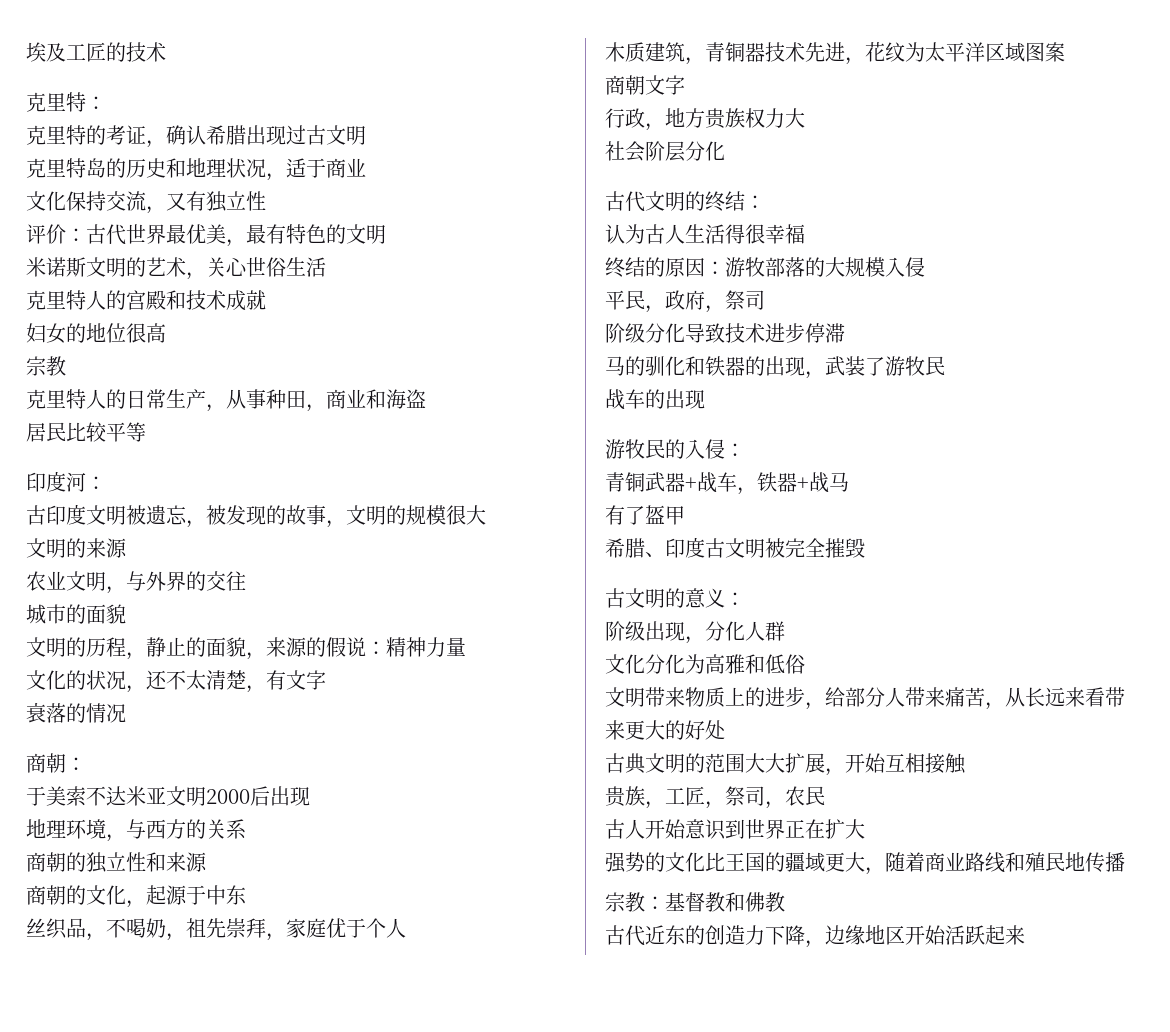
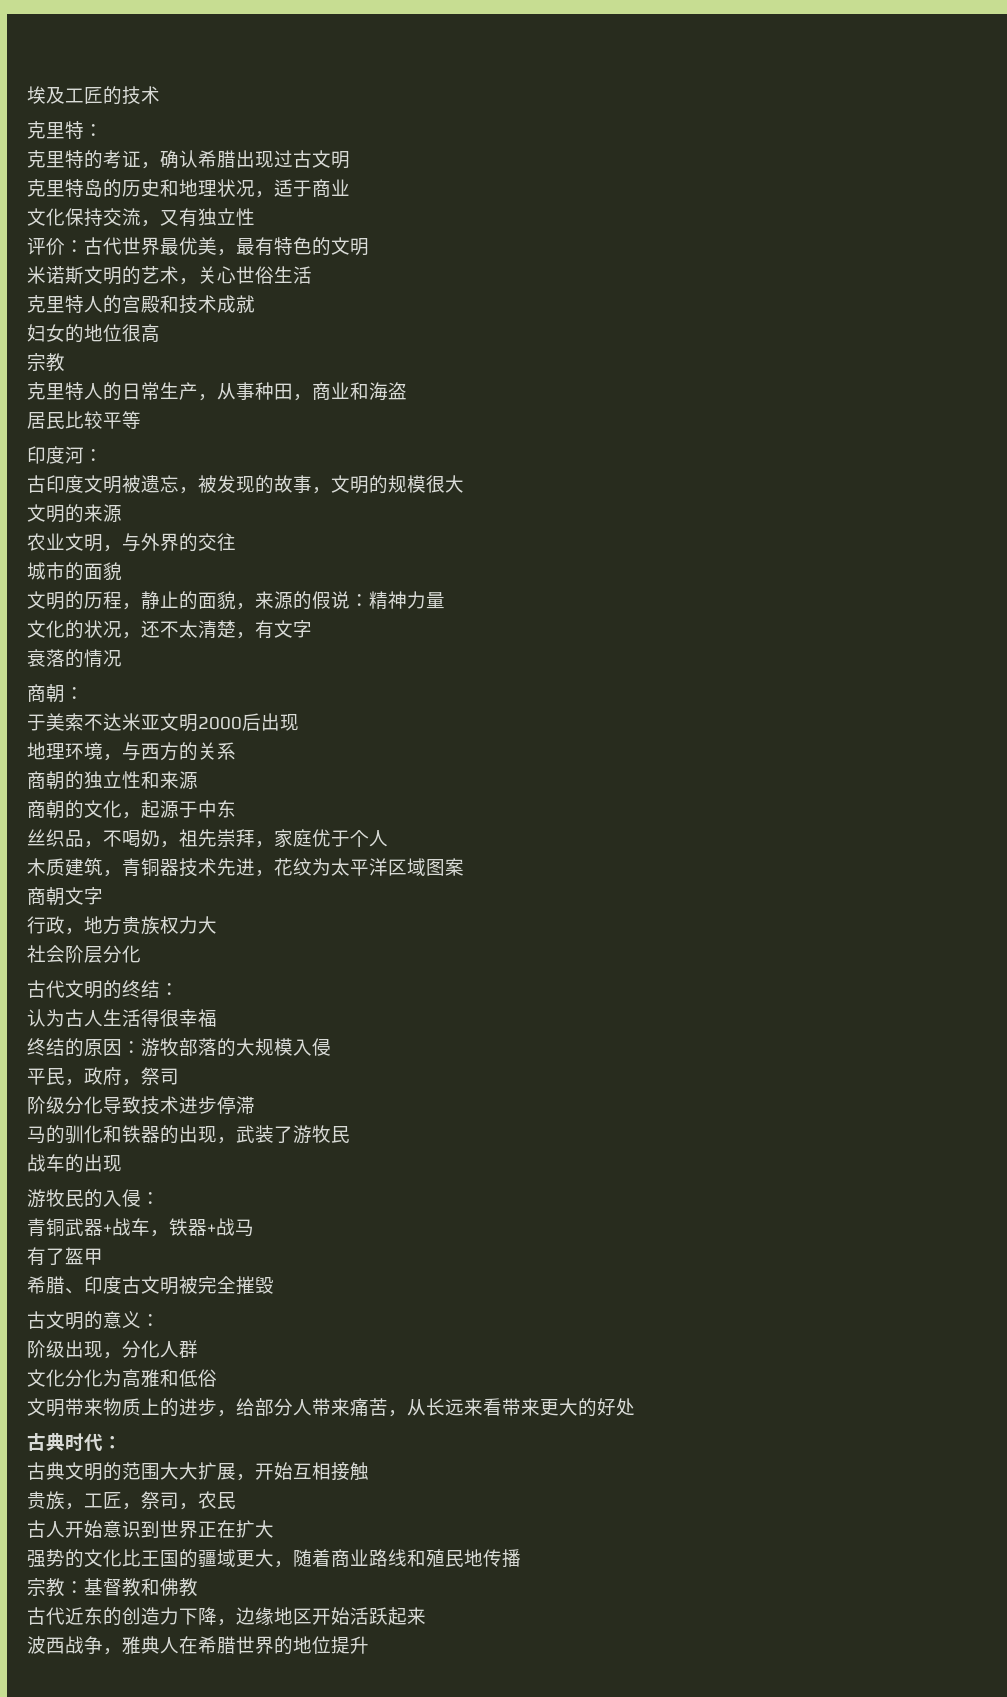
(725, 730) none -> [27,1432,122,1452] // 古典时代：
(1025, 935) none -> [27,1636,369,1655] // 波西战争，雅典人在希腊世界的地位提升

